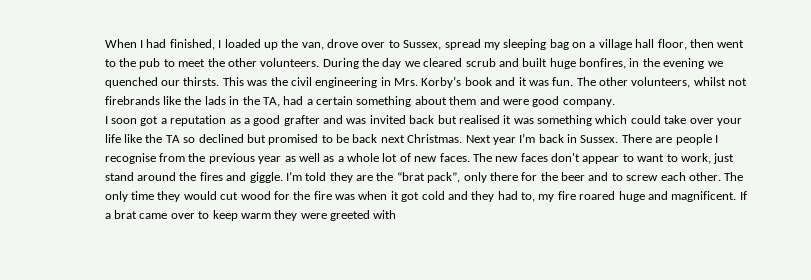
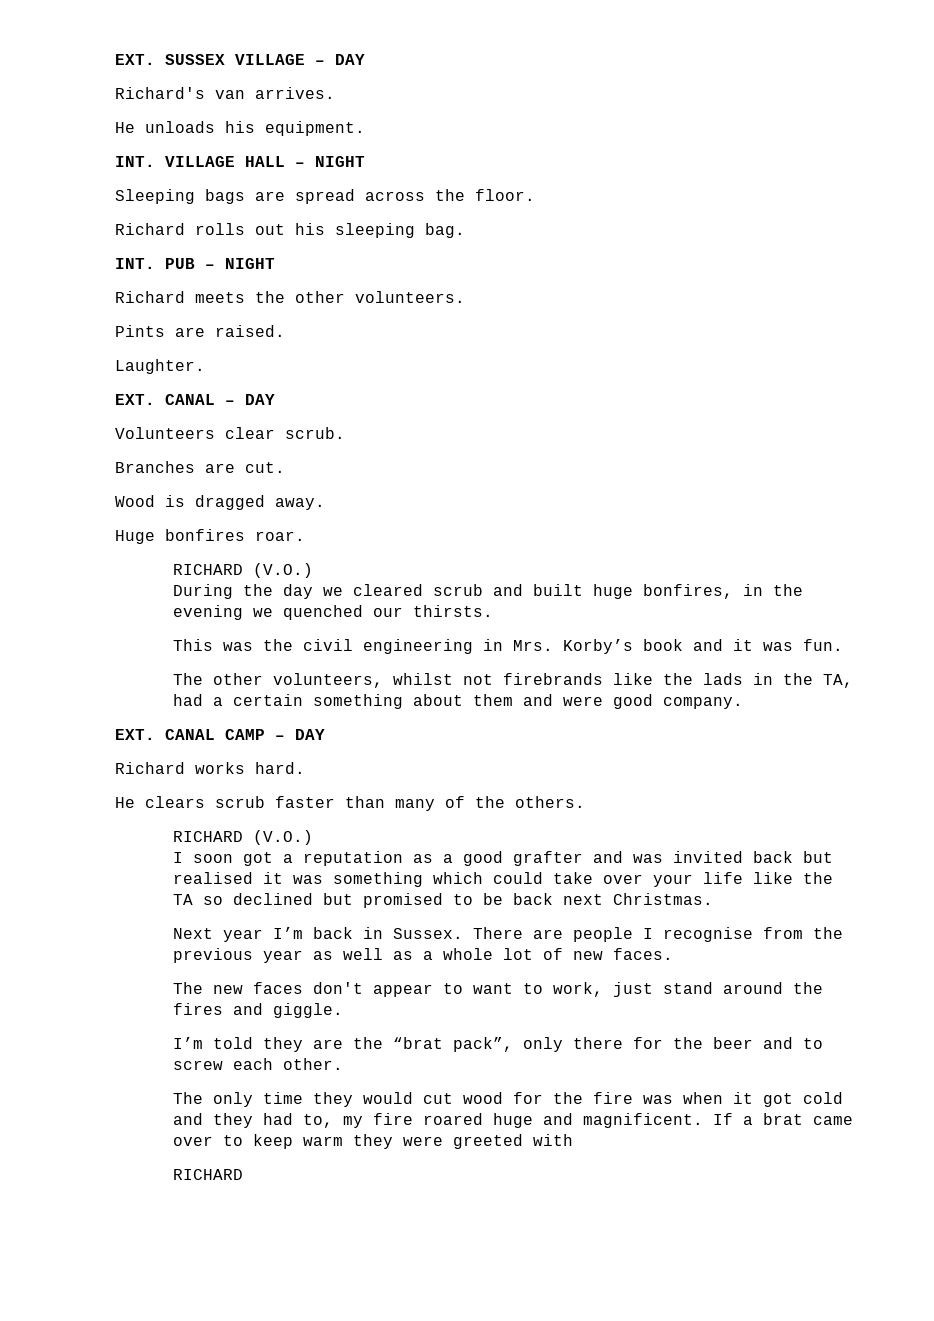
[104,39,745,50] [104,58,320,69] When I had finished, I loaded up the van, drove over to Sussex, spread my sleeping bag on a village hall floor, then went to the pub to meet the other volunteers. -> [115,54,366,65] [115,87,336,99] [115,121,366,136] [115,156,366,167] [115,189,536,204] [115,223,466,238] [115,258,276,269] [115,291,466,303] [115,325,286,337] [115,359,206,374] [115,394,276,405] [115,427,346,439] [115,461,286,473] [115,495,326,510] [115,529,306,544] [172,563,313,578] EXT. SUSSEX VILLAGE – DAY // Richard's van arrives. // He unloads his equipment. // INT. VILLAGE HALL – NIGHT // Sleeping bags are spread across the floor. // Richard rolls out his sleeping bag. // INT. PUB – NIGHT // Richard meets the other volunteers. // Pints are raised. // Laughter. // EXT. CANAL – DAY // Volunteers clear scrub. // Branches are cut. // Wood is dragged away. // Huge bonfires roar. // RICHARD (V.O.) //
(220, 81) none -> (493, 611) //
(574, 81) none -> (843, 645) //
(615, 103) none -> [115,729,326,740] [115,762,306,774] [115,796,586,811] [172,830,313,845] // EXT. CANAL CAMP – DAY // Richard works hard. // He clears scrub faster than many of the others. // RICHARD (V.O.)
(463, 138) none -> (713, 899) //
(470, 157) none -> (673, 954) //
(283, 177) none -> (343, 1010) //
(721, 176) none -> (343, 1064) //
(397, 214) none -> [172,1169,243,1180] // RICHARD

